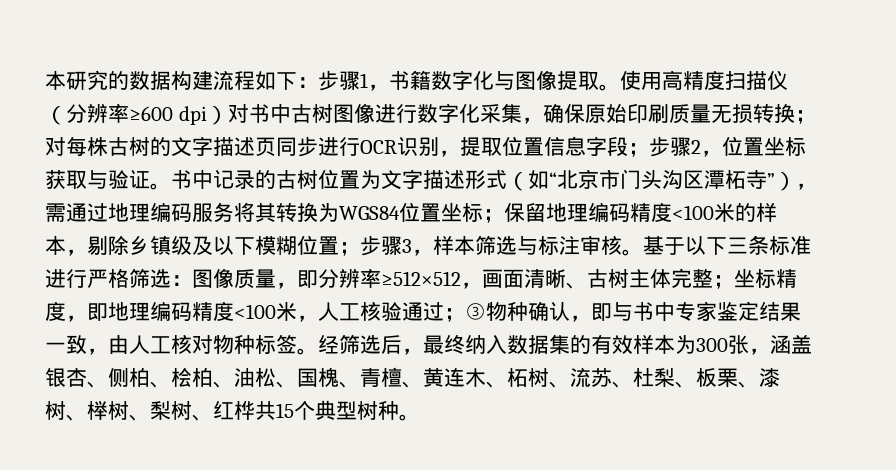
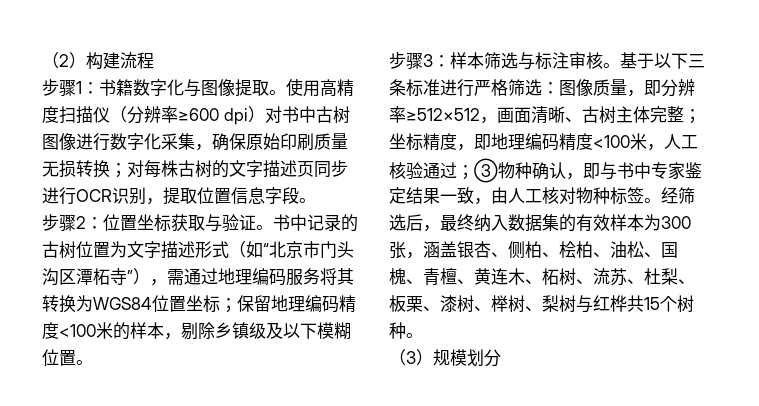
[45,70,171,90] 本研究的数据 -> [42,52,86,69] （2）
[255,71,318,90] 如下： -> (154, 60) //
[368,84,389,91] ， -> [82,82,99,94] ：
[628,143,649,157] ； -> [299,198,316,203] 。 //
[701,150,722,157] ， -> [86,217,103,229] ：
[339,242,360,256] ； -> [76,360,93,365] 。 //
[412,249,433,256] ， -> [433,55,450,67] ：
[192,414,213,421] 、 -> [576,295,593,313] 与
[315,400,357,420] 典型 -> (677, 304) none
(420, 417) none -> [389,349,501,367] // （3）规模划分

